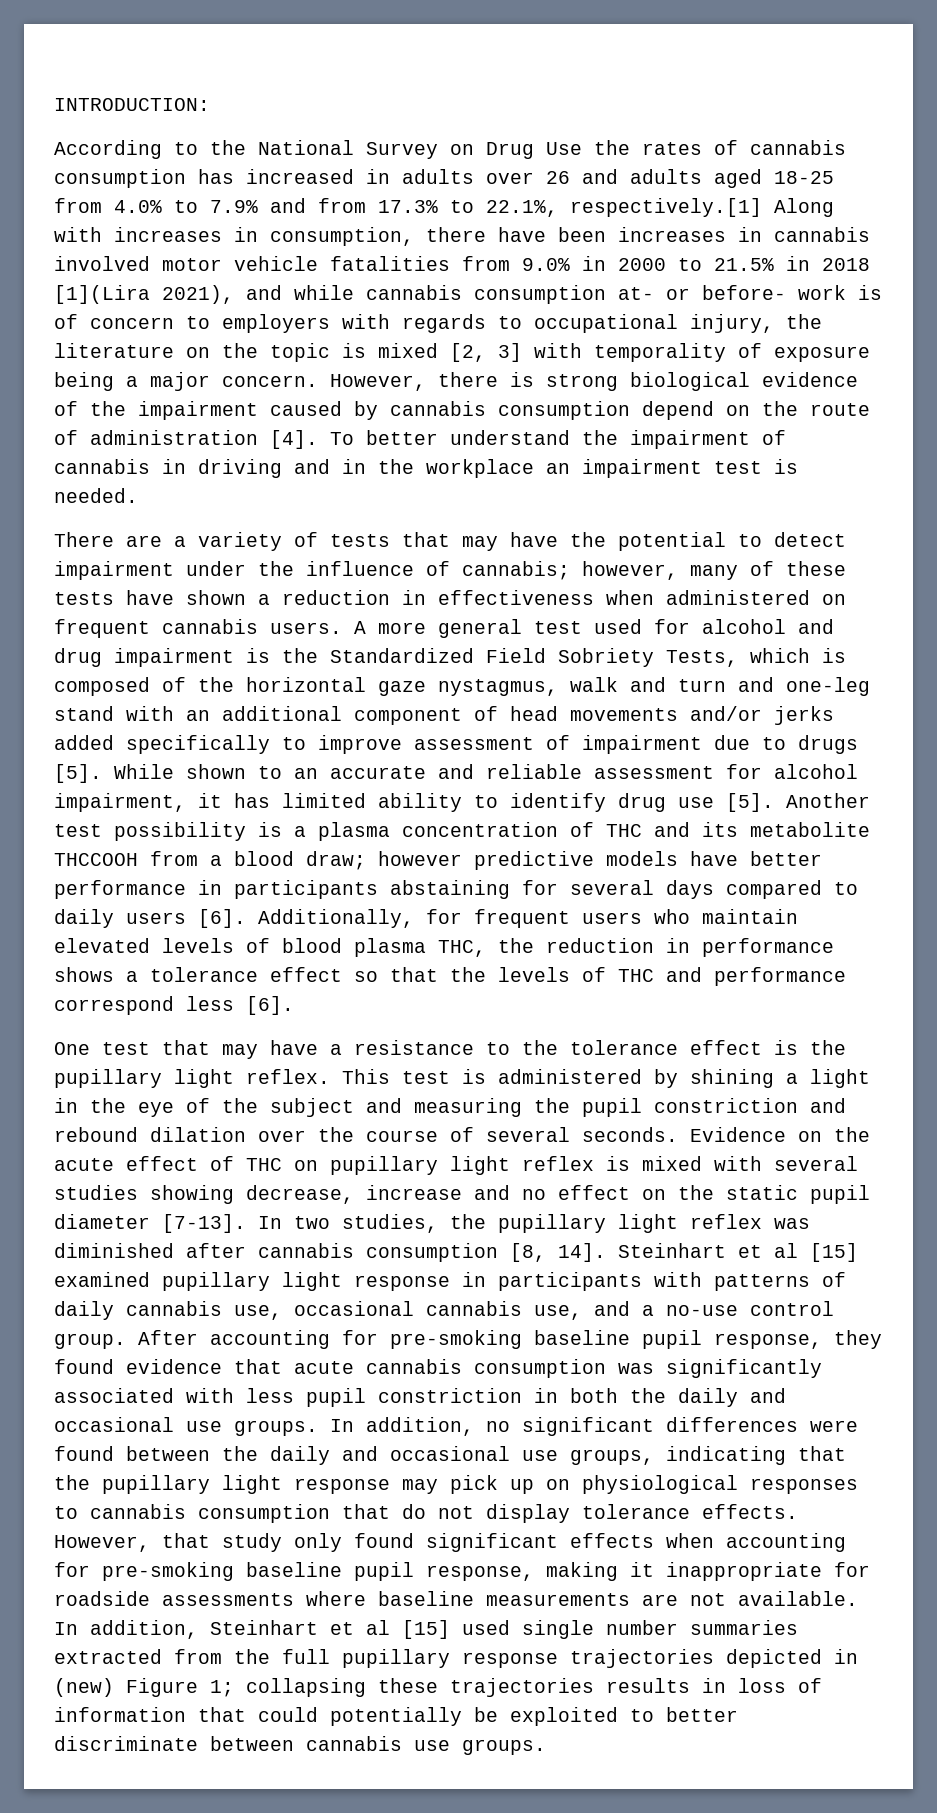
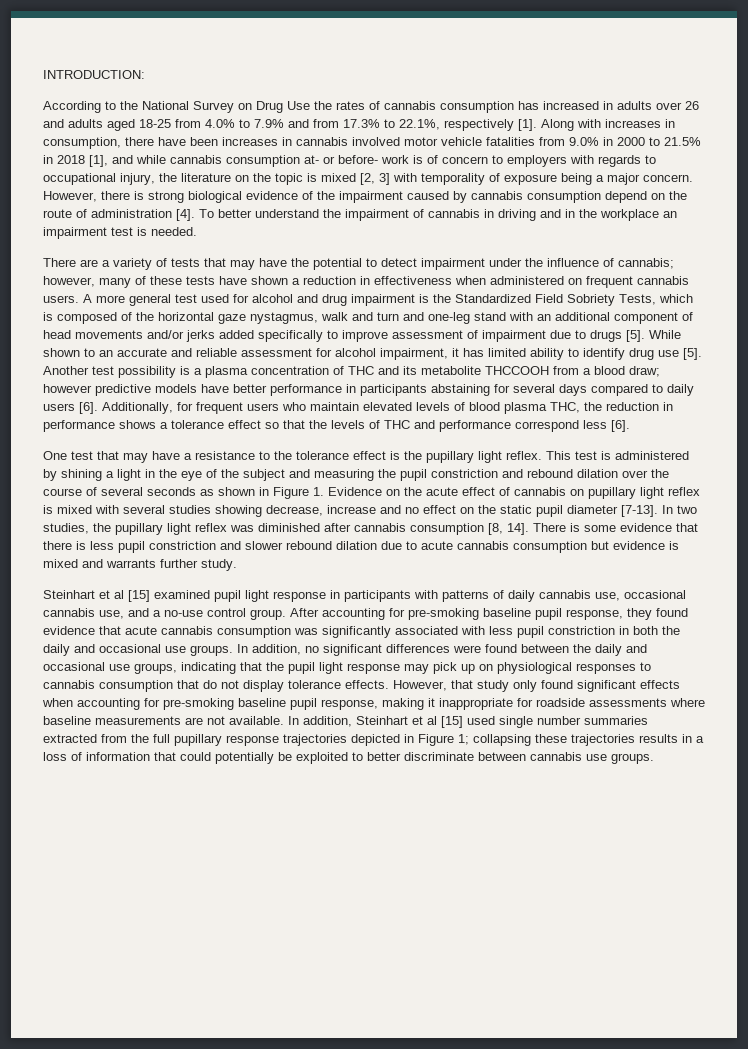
[570,198,762,217] respectively.[1] -> [444,119,537,131] respectively [1].
[54,285,234,304] [1](Lira 2021), -> [89,155,108,167] [1],
[582,1127,678,1142] seconds. -> [147,487,324,499] seconds as shown in Figure 1.
[246,1158,282,1171] THC -> [514,487,566,496] cannabis
(606, 1252) none -> [533,523,698,532] [43,541,679,553] [43,559,237,571] There is some evidence that there is less pupil constriction and slower rebound dilation due to acute cannabis consumption but evidence is mixed and warrants further study. //
[162,1272,270,1291] pupillary -> [214,590,241,602] pupil
[102,1475,210,1494] pupillary -> [288,662,315,674] pupil
[54,1678,114,1697] (new) -> (414, 738) none
(726, 1685) none -> [696,736,704,743] a

